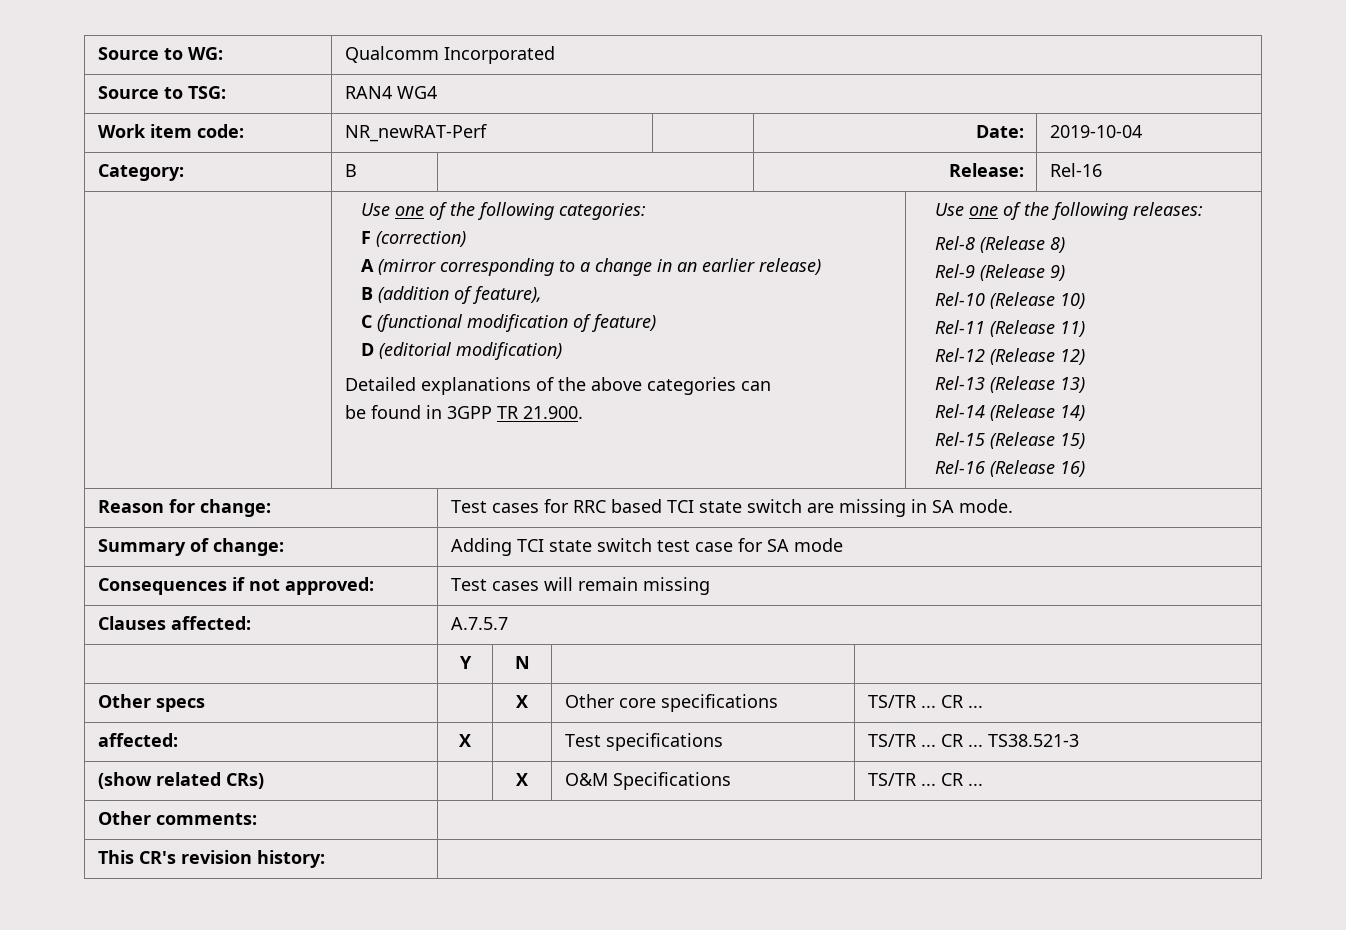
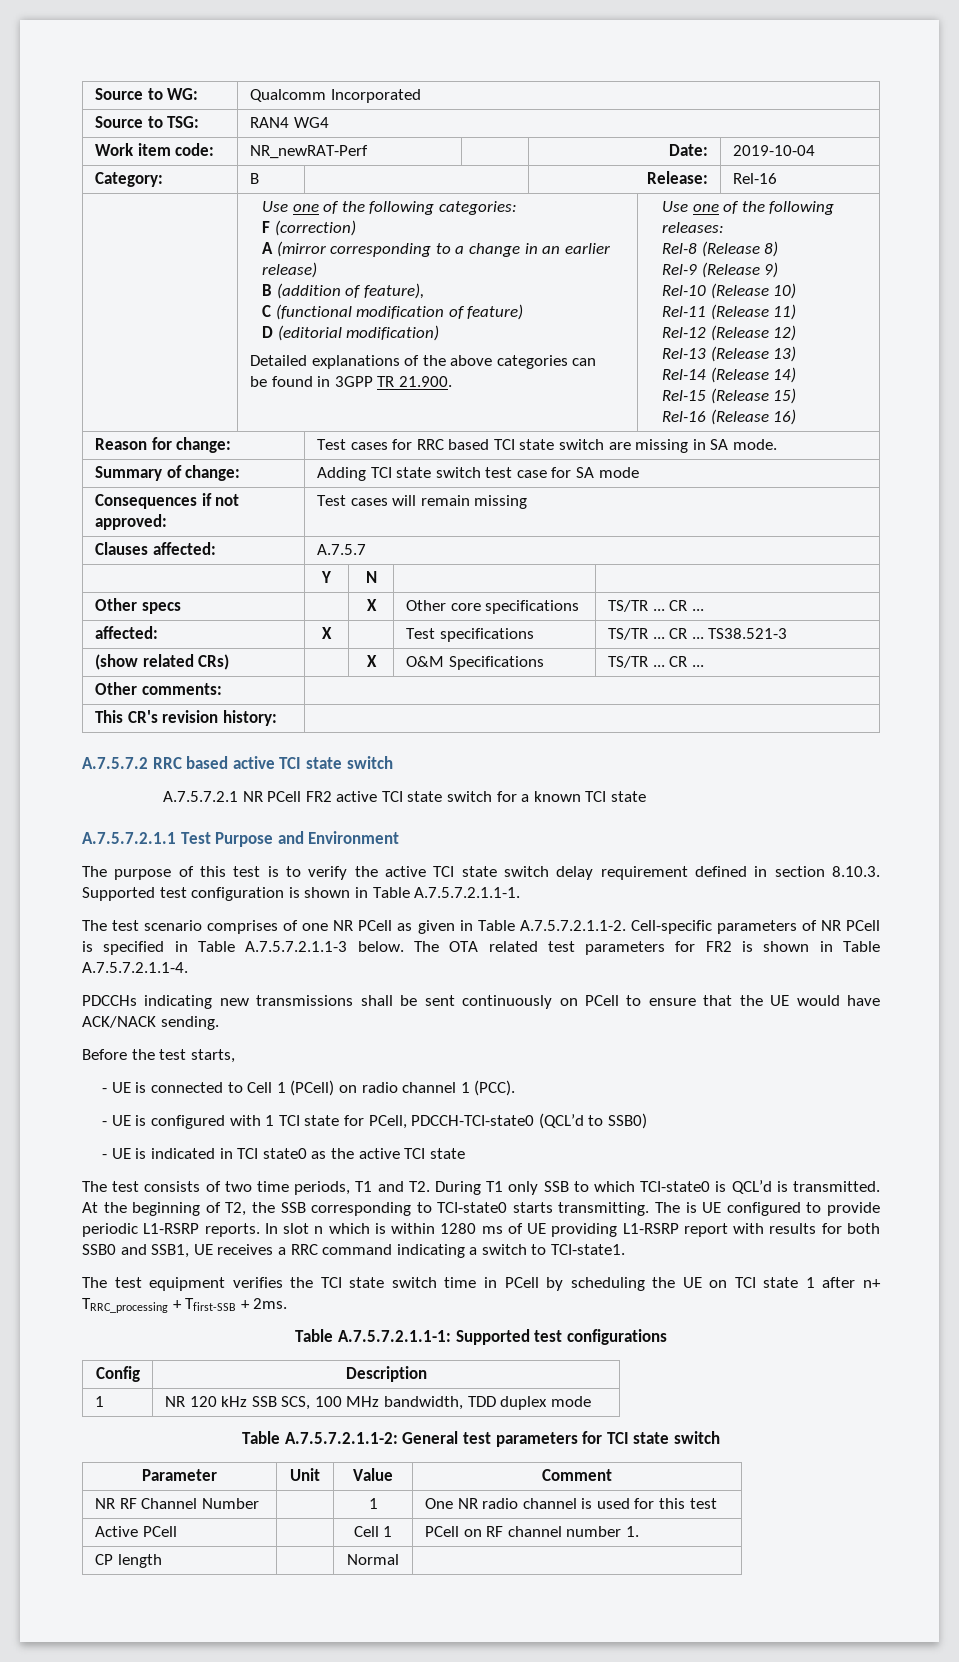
(325, 859) none -> [82,756,393,769] [162,791,647,802] [82,831,400,847] [82,866,881,880] [82,887,521,901] [82,920,880,934] [82,941,880,955] [82,962,188,973] [82,995,880,1009] [82,1016,219,1030] [82,1049,235,1063] [102,1080,516,1096] [102,1113,647,1129] [102,1148,465,1159] [82,1180,880,1195] [82,1202,881,1216] [82,1223,881,1237] [82,1244,626,1258] [82,1277,881,1291] [82,1298,288,1313] [295,1329,667,1345] [95,1366,140,1382] [345,1366,427,1382] [94,1396,104,1407] [164,1396,591,1410] [242,1431,720,1447] [142,1469,217,1481] [290,1468,320,1481] [353,1468,393,1481] [542,1469,612,1481] [94,1498,259,1509] [368,1498,378,1509] [424,1498,717,1509] [94,1526,177,1537] [353,1526,393,1537] [424,1526,639,1537] [94,1554,162,1568] [347,1554,399,1565] // A.7.5.7.2 RRC based active TCI state switch // A.7.5.7.2.1 NR PCell FR2 active TCI state switch for a known TCI state // A.7.5.7.2.1.1 Test Purpose and Environment // The purpose of this test is to verify the active TCI state switch delay requirement defined in section 8.10.3. Supported test configuration is shown in Table A.7.5.7.2.1.1-1. // The test scenario comprises of one NR PCell as given in Table A.7.5.7.2.1.1-2. Cell-specific parameters of NR PCell is specified in Table A.7.5.7.2.1.1-3 below. The OTA related test parameters for FR2 is shown in Table A.7.5.7.2.1.1-4. // PDCCHs indicating new transmissions shall be sent continuously on PCell to ensure that the UE would have ACK/NACK sending. // Before the test starts, // - UE is connected to Cell 1 (PCell) on radio channel 1 (PCC). // - UE is configured with 1 TCI state for PCell, PDCCH-TCI-state0 (QCL’d to SSB0) // - UE is indicated in TCI state0 as the active TCI state // The test consists of two time periods, T1 and T2. During T1 only SSB to which TCI-state0 is QCL’d is transmitted. At the beginning of T2, the SSB corresponding to TCI-state0 starts transmitting. The is UE configured to provide periodic L1-RSRP reports. In slot n which is within 1280 ms of UE providing L1-RSRP report with results for both SSB0 and SSB1, UE receives a RRC command indicating a switch to TCI-state1. // The test equipment verifies the TCI state switch time in PCell by scheduling the UE on TCI state 1 after n+ TRRC_processing + Tfirst-SSB + 2ms. // Table A.7.5.7.2.1.1-1: Supported test configurations // Config | Description // 1 | NR 120 kHz SSB SCS, 100 MHz bandwidth, TDD duplex mode // Table A.7.5.7.2.1.1-2: General test parameters for TCI state switch // Parameter | Unit | Value | Comment // NR RF Channel Number | | 1 | One NR radio channel is used for this test // Active PCell | | Cell 1 | PCell on RF channel number 1. // CP length | | Normal |

